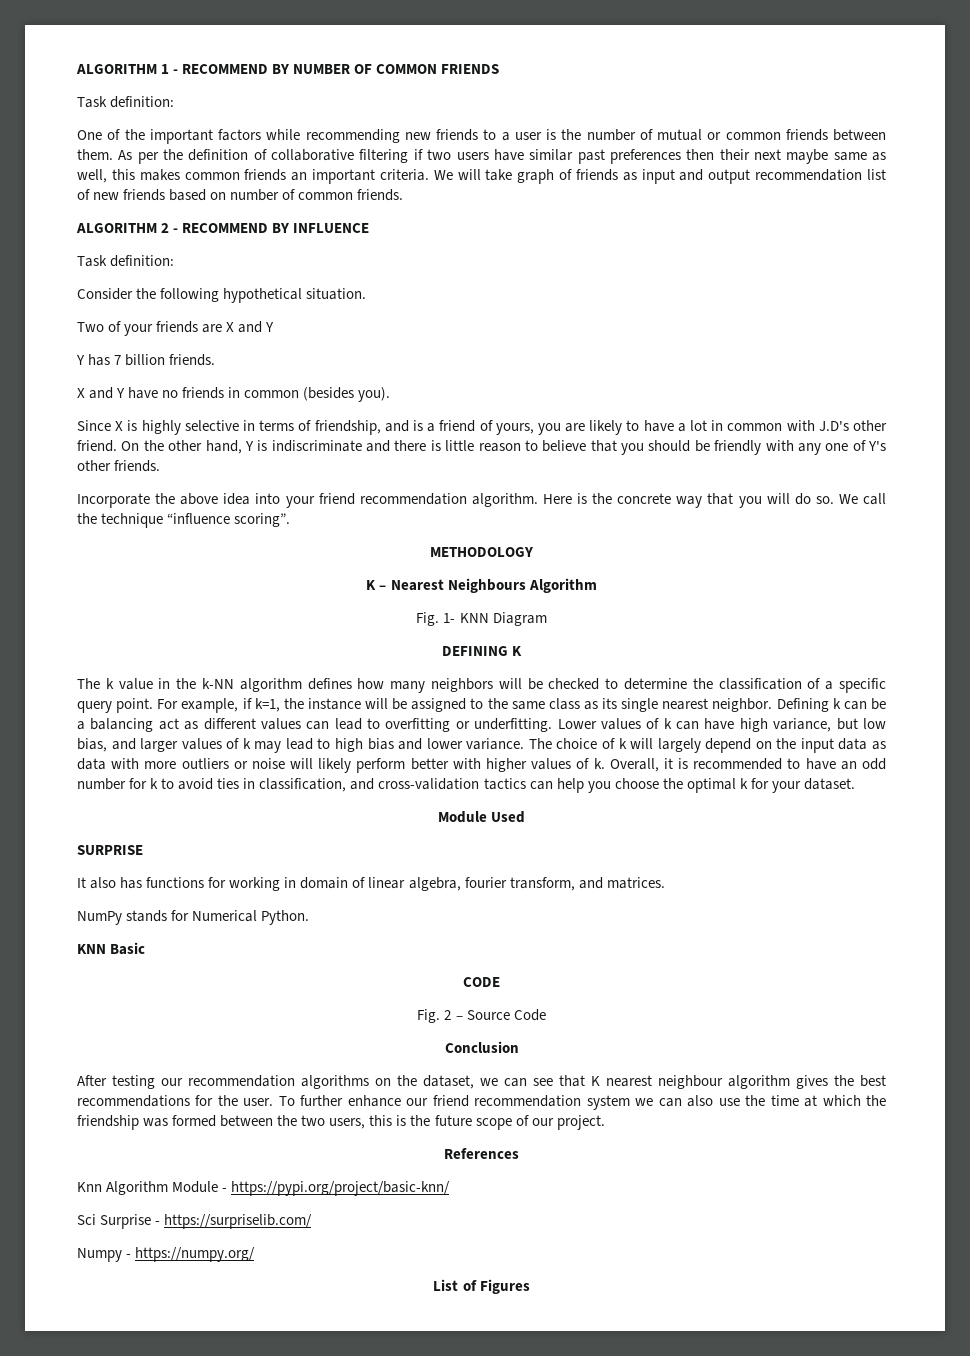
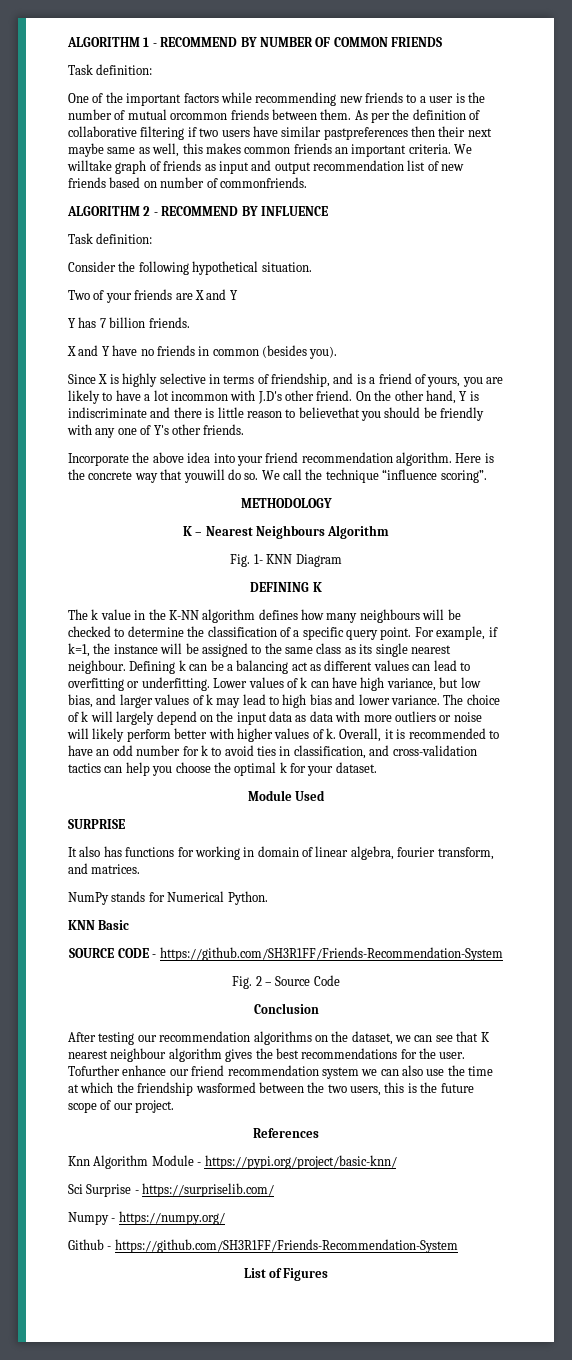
[707,132,781,140] or common -> [170,113,228,120] orcommon
[577,149,681,164] past preferences -> [323,127,408,140] pastpreferences
[457,169,513,181] will take -> [67,160,112,171] willtake
[298,189,404,201] common friends. -> [219,177,307,188] commonfriends.
[711,420,783,431] in common -> [170,391,228,401] incommon
[542,440,617,452] believe that -> [298,407,360,418] believethat
[738,493,790,508] you will -> [183,469,225,483] youwill
[202,678,234,689] k-NN -> [168,610,199,620] K-NN
[431,678,494,692] neighbors -> [359,609,420,623] neighbours
[712,698,773,712] neighbor. -> [68,660,126,674] neighbour.
(146, 948) none -> [69,948,115,958] SOURCE
(500, 982) none -> [152,947,503,961] - https://github.com/SH3R1FF/Friends-Recommendation-System
[278,1095,344,1106] To further -> [68,1065,120,1076] Tofurther
[143,1115,217,1127] was formed -> [195,1082,256,1093] wasformed
(256, 1254) none -> [68,1239,458,1253] // Github - https://github.com/SH3R1FF/Friends-Recommendation-System

